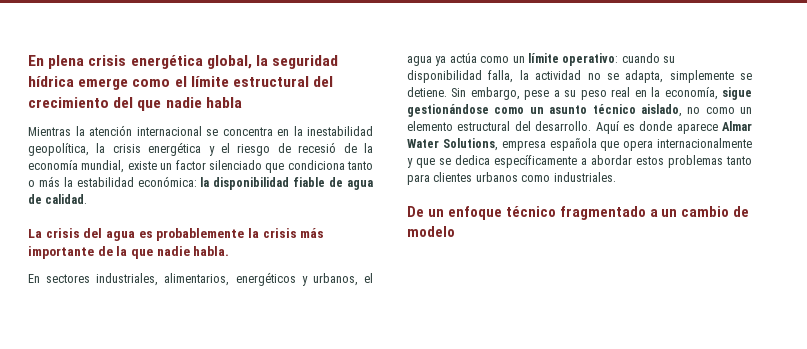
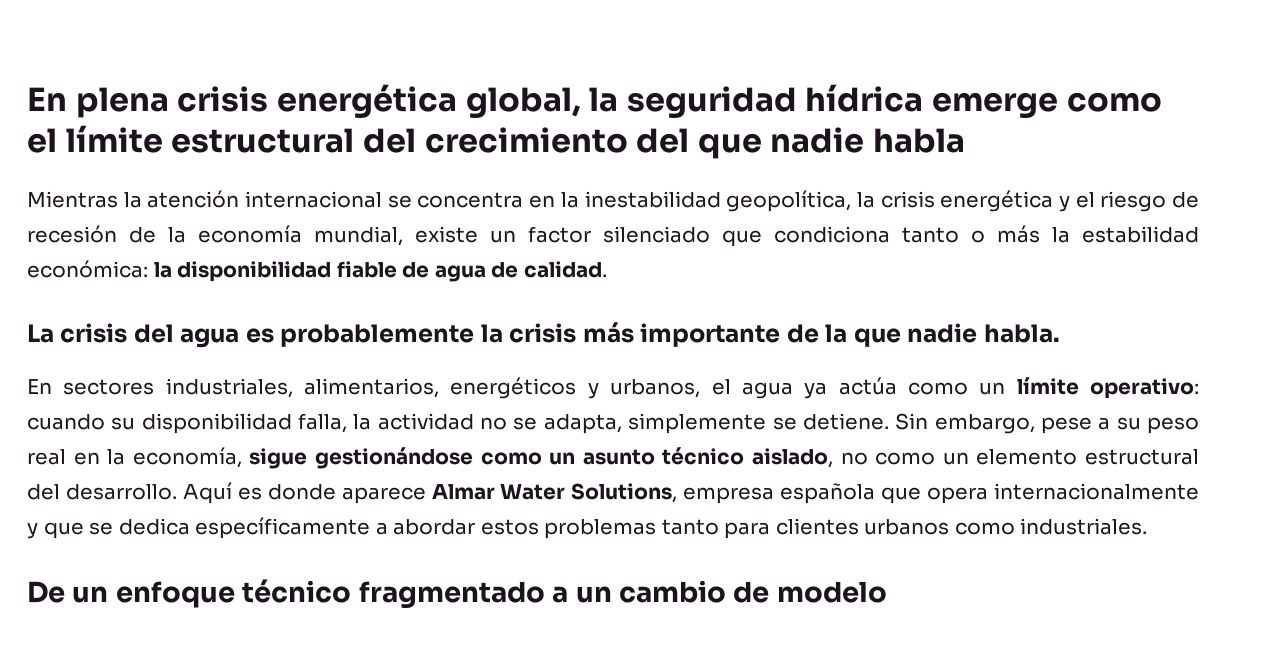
[298,142,337,153] recesió -> [27,225,117,243] recesión

